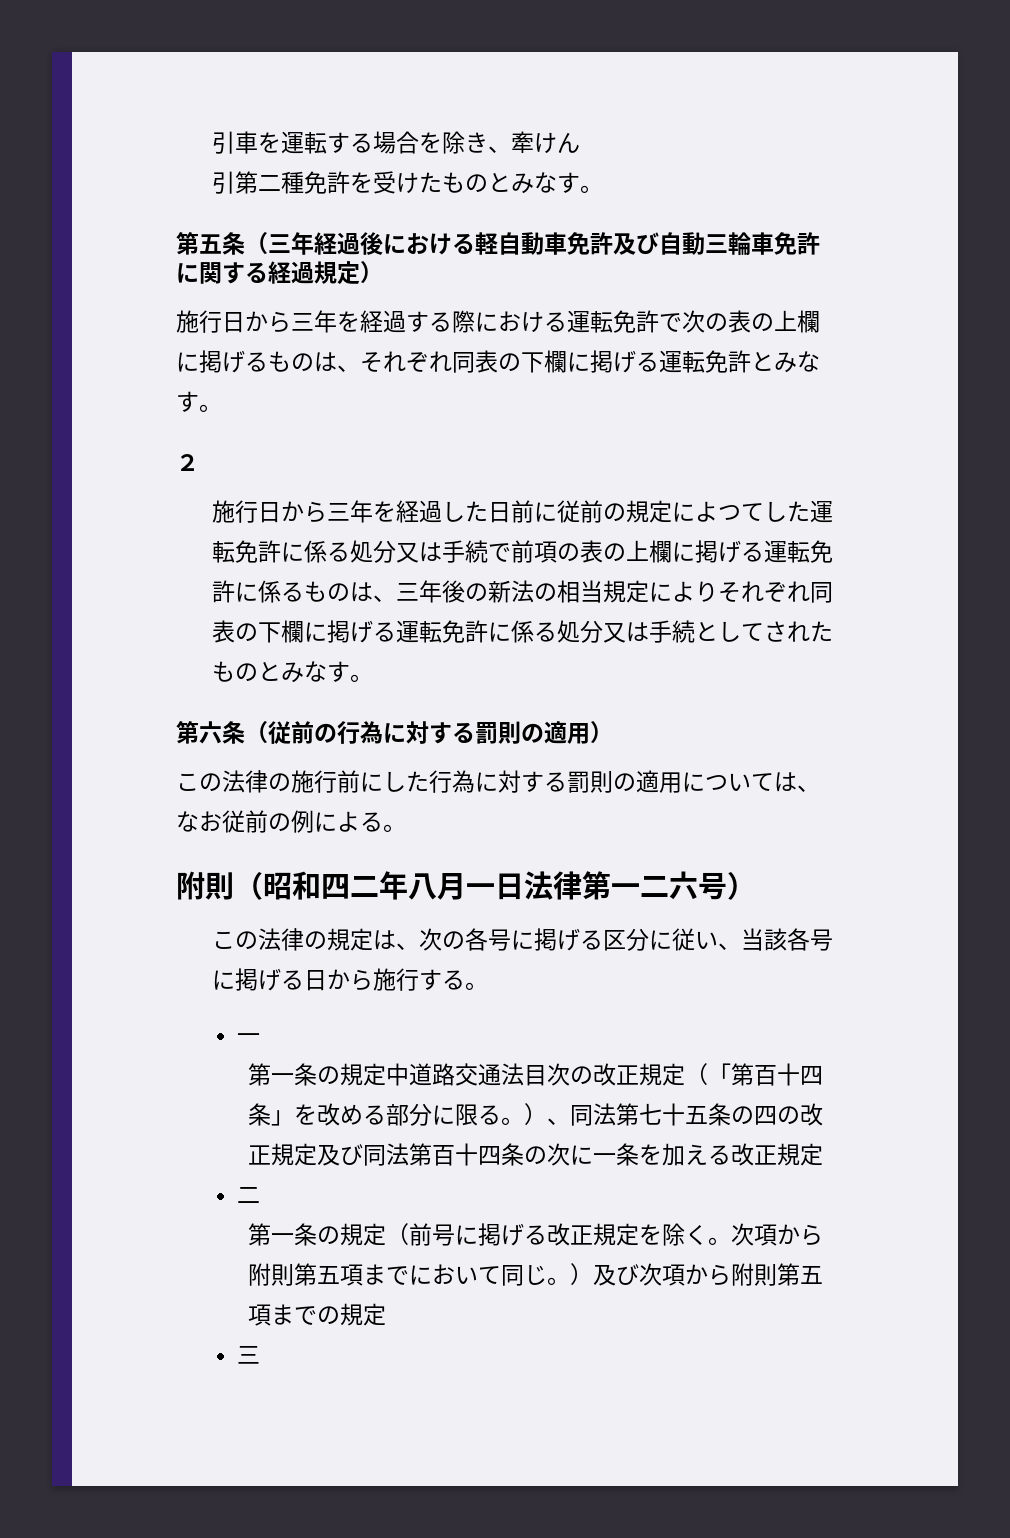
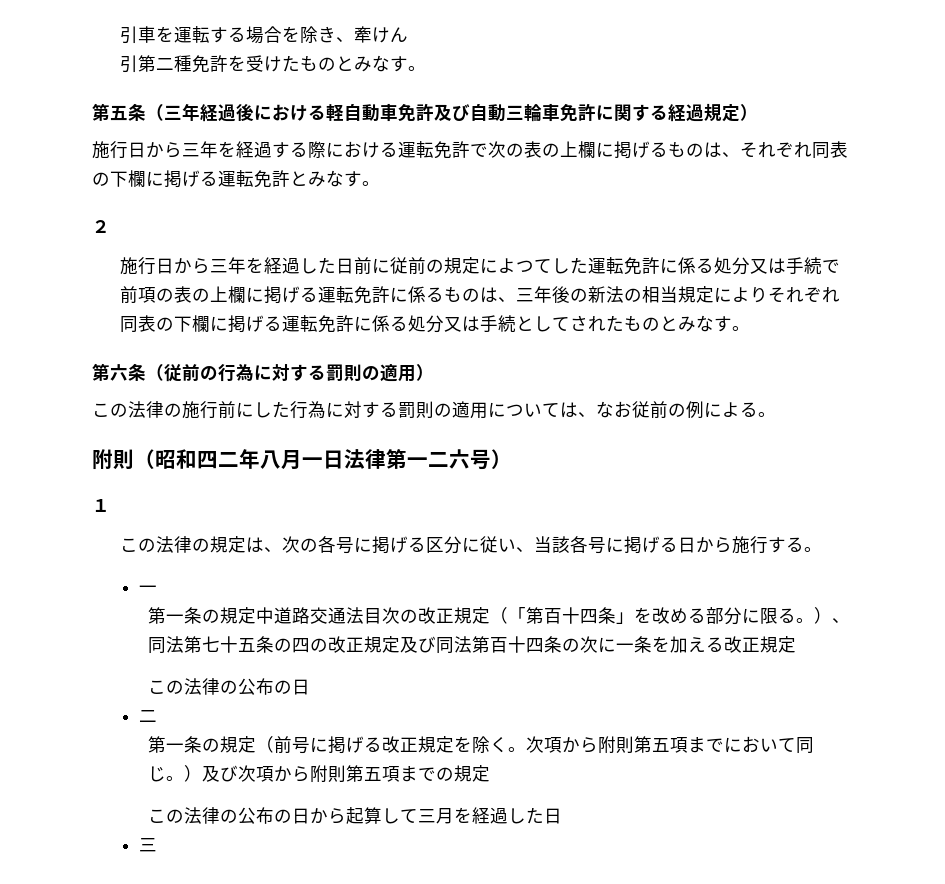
(756, 886) none -> [92,499,110,512] // １
(824, 1154) none -> [147,678,310,695] // この法律の公布の日
(387, 1314) none -> [147,807,562,824] // この法律の公布の日から起算して三月を経過した日

